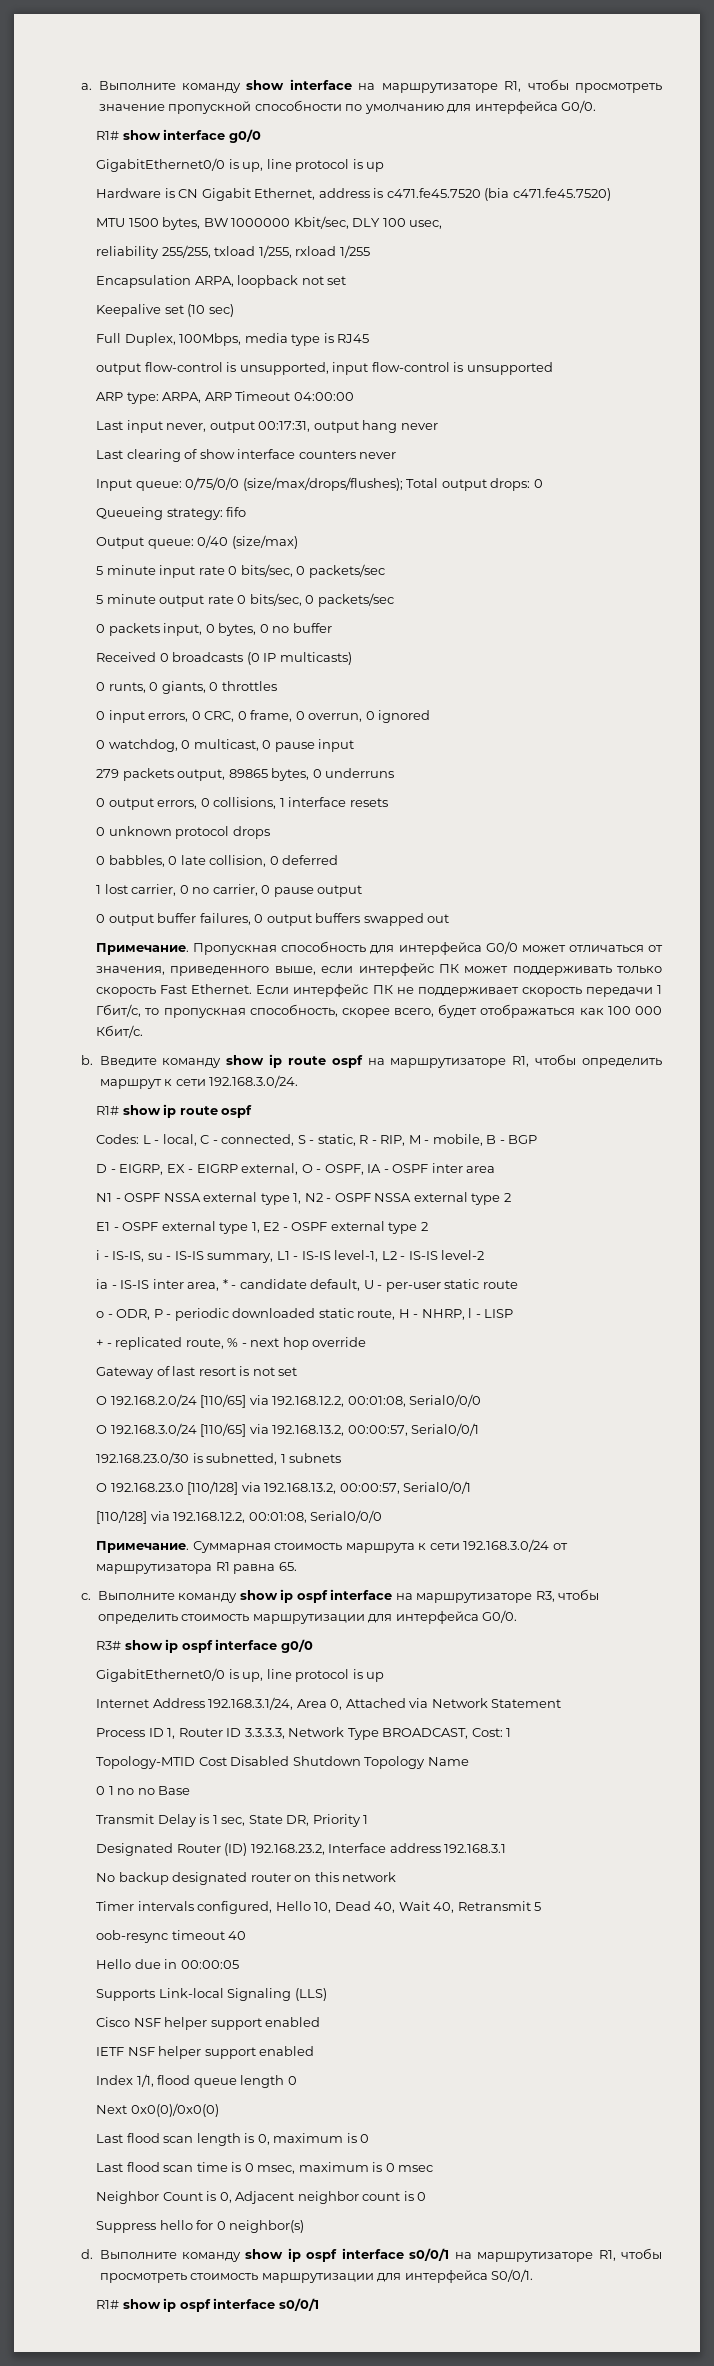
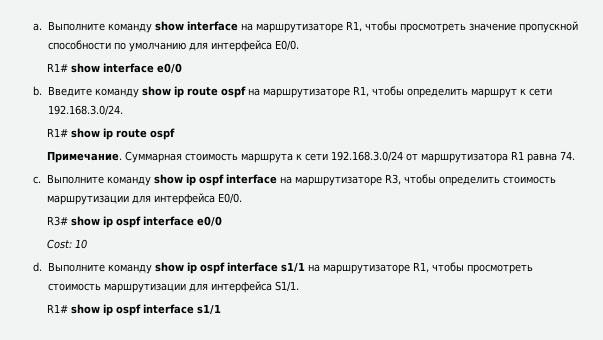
[561,100,597,113] G0/0. -> [274,40,299,51] E0/0.
[228,129,261,143] [96,158,385,172] [96,188,611,201] [96,216,443,230] [96,245,370,259] [96,275,347,288] [96,304,234,317] [96,333,370,346] [96,362,553,375] [96,391,354,404] [96,420,438,433] [96,449,397,462] [96,477,543,491] [96,507,247,520] [96,535,298,549] [96,564,385,578] [96,593,394,607] [96,623,332,636] [96,652,352,665] [96,681,277,694] [96,710,431,723] [96,739,355,752] [96,768,395,781] [96,797,388,810] [96,826,270,839] [96,855,339,867] [96,884,363,897] [96,913,450,926] [96,941,663,955] [96,963,662,976] [96,984,663,997] [96,1004,662,1018] [96,1025,144,1038] g0/0 // GigabitEthernet0/0 is up, line protocol is up // Hardware is CN Gigabit Ethernet, address is c471.fe45.7520 (bia c471.fe45.7520) // MTU 1500 bytes, BW 1000000 Kbit/sec, DLY 100 usec, // reliability 255/255, txload 1/255, rxload 1/255 // Encapsulation ARPA, loopback not set // Keepalive set (10 sec) // Full Duplex, 100Mbps, media type is RJ45 // output flow-control is unsupported, input flow-control is unsupported // ARP type: ARPA, ARP Timeout 04:00:00 // Last input never, output 00:17:31, output hang never // Last clearing of show interface counters never // Input queue: 0/75/0/0 (size/max/drops/flushes); Total output drops: 0 // Queueing strategy: fifo // Output queue: 0/40 (size/max) // 5 minute input rate 0 bits/sec, 0 packets/sec // 5 minute output rate 0 bits/sec, 0 packets/sec // 0 packets input, 0 bytes, 0 no buffer // Received 0 broadcasts (0 IP multicasts) // 0 runts, 0 giants, 0 throttles // 0 input errors, 0 CRC, 0 frame, 0 overrun, 0 ignored // 0 watchdog, 0 multicast, 0 pause input // 279 packets output, 89865 bytes, 0 underruns // 0 output errors, 0 collisions, 1 interface resets // 0 unknown protocol drops // 0 babbles, 0 late collision, 0 deferred // 1 lost carrier, 0 no carrier, 0 pause output // 0 output buffer failures, 0 output buffers swapped out // Примечание. Пропускная способность для интерфейса G0/0 может отличаться от значения, приведенного выше, если интерфейс ПК может поддерживать только скорость Fast Ethernet. Если интерфейс ПК не поддерживает скорость передачи 1 Гбит/с, то пропускная способность, скорее всего, будет отображаться как 100 000 Кбит/с. -> [156,63,182,74] e0/0
[96,1134,538,1146] [96,1163,496,1175] [96,1192,511,1205] [96,1221,428,1234] [96,1250,485,1263] [96,1279,518,1292] [96,1308,514,1321] [96,1337,367,1350] [96,1366,298,1379] [96,1394,482,1408] [96,1423,480,1437] [96,1452,342,1465] [96,1481,472,1495] [96,1510,383,1524] // Codes: L - local, C - connected, S - static, R - RIP, M - mobile, B - BGP // D - EIGRP, EX - EIGRP external, O - OSPF, IA - OSPF inter area // N1 - OSPF NSSA external type 1, N2 - OSPF NSSA external type 2 // E1 - OSPF external type 1, E2 - OSPF external type 2 // i - IS-IS, su - IS-IS summary, L1 - IS-IS level-1, L2 - IS-IS level-2 // ia - IS-IS inter area, * - candidate default, U - per-user static route // o - ODR, P - periodic downloaded static route, H - NHRP, l - LISP // + - replicated route, % - next hop override // Gateway of last resort is not set // O 192.168.2.0/24 [110/65] via 192.168.12.2, 00:01:08, Serial0/0/0 // O 192.168.3.0/24 [110/65] via 192.168.13.2, 00:00:57, Serial0/0/1 // 192.168.23.0/30 is subnetted, 1 subnets // O 192.168.23.0 [110/128] via 192.168.13.2, 00:00:57, Serial0/0/1 // [110/128] via 192.168.12.2, 00:01:08, Serial0/0/0 -> (175, 134) none
[278,1562,297,1571] 65. -> [559,151,575,160] 74.
[482,1610,518,1623] G0/0. -> [217,193,242,204] E0/0.
[280,1639,313,1653] [96,1668,385,1682] [96,1697,562,1710] [96,1727,512,1740] [96,1756,469,1769] [96,1786,191,1795] [96,1814,369,1827] [96,1843,507,1856] [96,1872,397,1885] [96,1901,542,1914] [96,1930,247,1943] [96,1959,239,1969] [96,1988,327,2001] [96,2017,321,2030] [96,2046,315,2059] [96,2074,297,2088] [96,2103,219,2117] [96,2133,370,2146] [96,2162,434,2174] [96,2191,427,2204] [96,2220,305,2233] g0/0 // GigabitEthernet0/0 is up, line protocol is up // Internet Address 192.168.3.1/24, Area 0, Attached via Network Statement // Process ID 1, Router ID 3.3.3.3, Network Type BROADCAST, Cost: 1 // Topology-MTID Cost Disabled Shutdown Topology Name // 0 1 no no Base // Transmit Delay is 1 sec, State DR, Priority 1 // Designated Router (ID) 192.168.23.2, Interface address 192.168.3.1 // No backup designated router on this network // Timer intervals configured, Hello 10, Dead 40, Wait 40, Retransmit 5 // oob-resync timeout 40 // Hello due in 00:00:05 // Supports Link-local Signaling (LLS) // Cisco NSF helper support enabled // IETF NSF helper support enabled // Index 1/1, flood queue length 0 // Next 0x0(0)/0x0(0) // Last flood scan length is 0, maximum is 0 // Last flood scan time is 0 msec, maximum is 0 msec // Neighbor Count is 0, Adjacent neighbor count is 0 // Suppress hello for 0 neighbor(s) -> [196,216,222,227] [46,239,87,249] e0/0 // Cost: 10
[409,2248,450,2261] s0/0/1 -> [280,262,305,273] s1/1
[491,2269,534,2282] S0/0/1. -> [274,281,299,292] S1/1.
[278,2298,319,2311] s0/0/1 -> [196,304,221,315] s1/1

